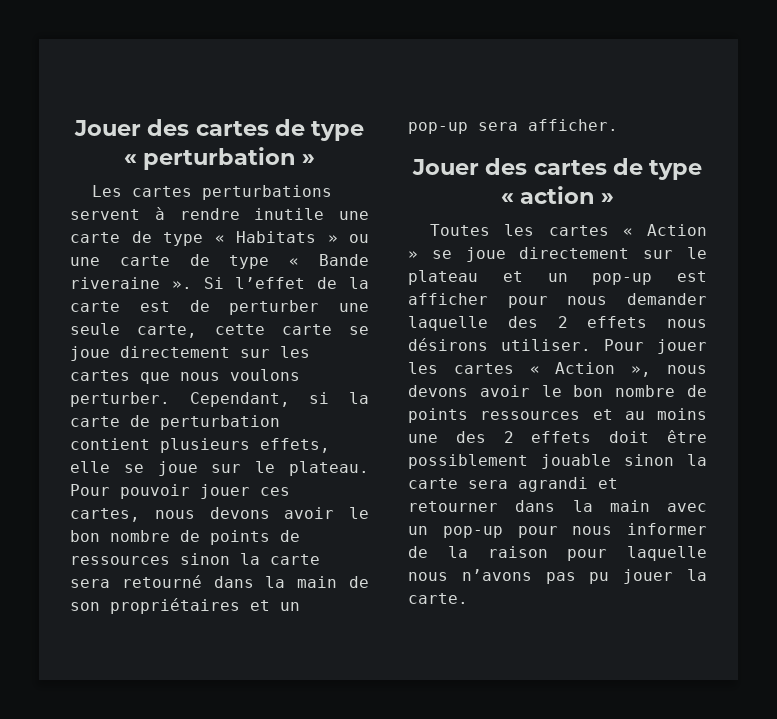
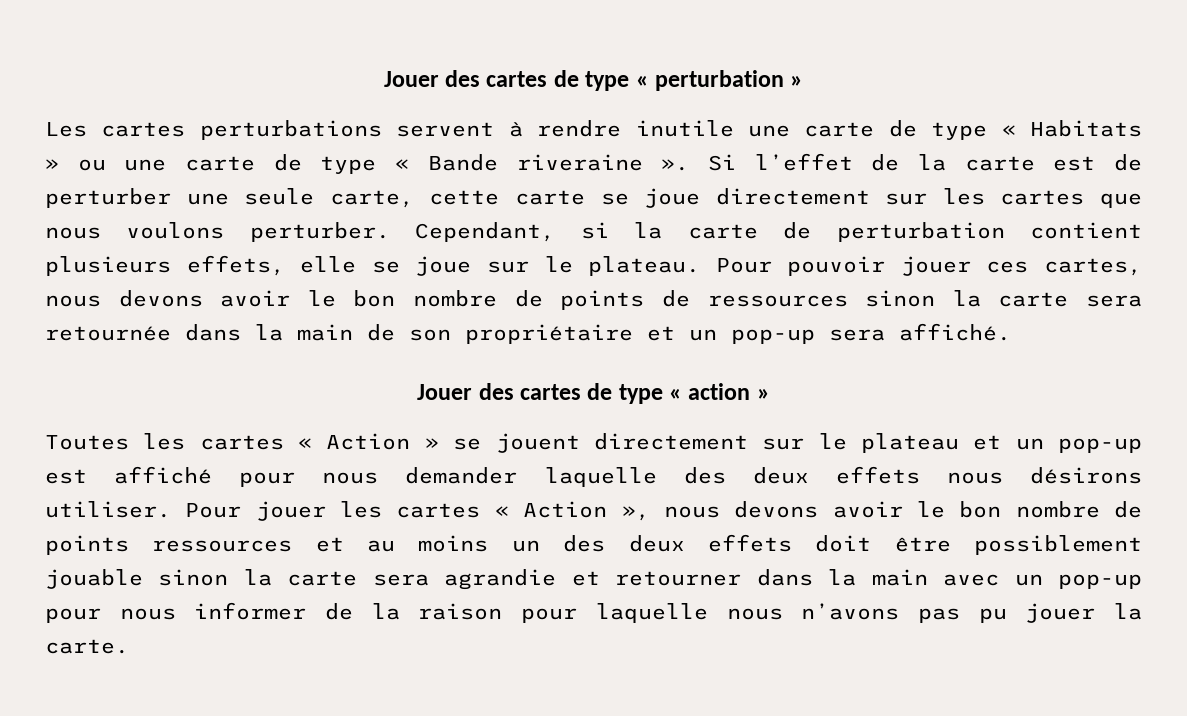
[121,575,202,588] retourné -> [45,326,171,341] retournée
[110,598,240,614] propriétaires -> [465,324,633,344] propriétaire
[528,119,618,131] afficher. -> [899,323,1011,341] affiché.
[465,247,506,262] joue -> [495,433,580,453] jouent
[408,293,488,305] afficher -> [114,466,213,484] affiché
[557,316,568,328] 2 -> [752,467,809,484] deux
[408,431,514,443] une des 2 -> [511,535,685,552] un des deux
[518,477,588,492] agrandi -> [444,569,557,590] agrandie

